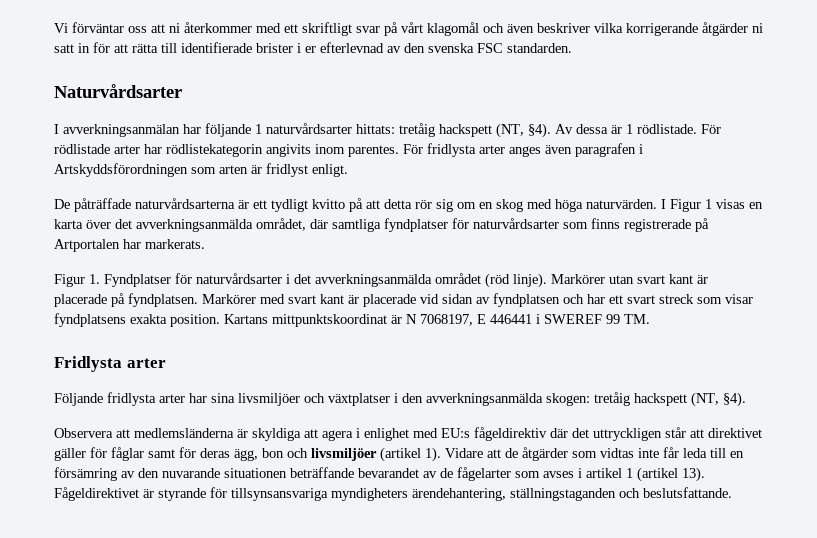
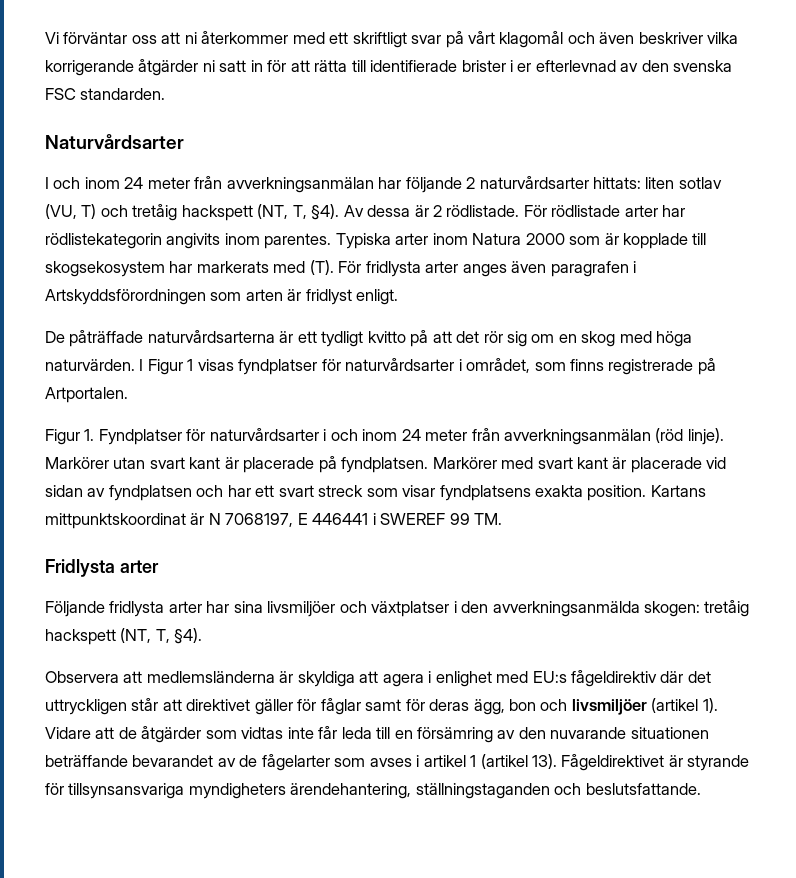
(59, 129) none -> [53,176,223,189] och inom 24 meter från
[255,124,262,134] 1 -> [466,177,476,189] 2
[399,123,524,138] tretåig hackspett (NT, -> [645,177,722,189] [45,204,307,221] liten sotlav (VU, T) och tretåig hackspett (NT, T,
[626,124,633,134] 1 -> [433,205,443,217] 2
(399, 151) none -> [335,233,707,249] [45,260,334,277] Typiska arter inom Natura 2000 som är kopplade till skogsekosystem har markerats med (T).
[384,199,412,209] detta -> [456,331,480,343] det
[749,202,763,209] [54,218,381,232] en karta över det avverkningsanmälda området, där samtliga -> (234, 365) none
(559, 223) none -> [458,358,531,373] i området,
[54,239,205,252] Artportalen har markerats. -> [45,387,128,403] Artportalen.
[294,273,481,287] det avverkningsanmälda området -> [330,428,652,445] och inom 24 meter från avverkningsanmälan
(719, 399) none -> [155,629,170,643] T,

